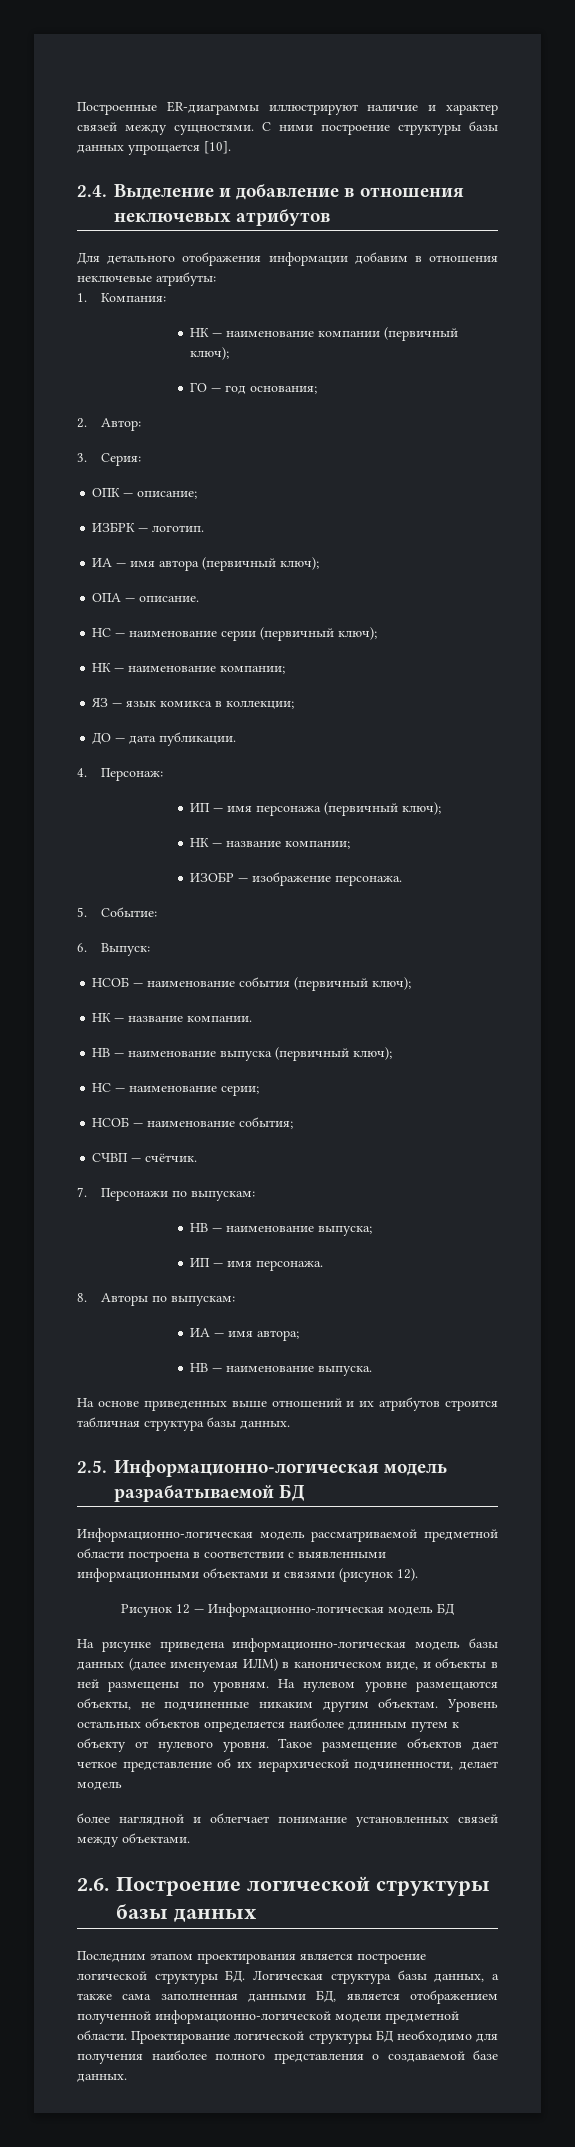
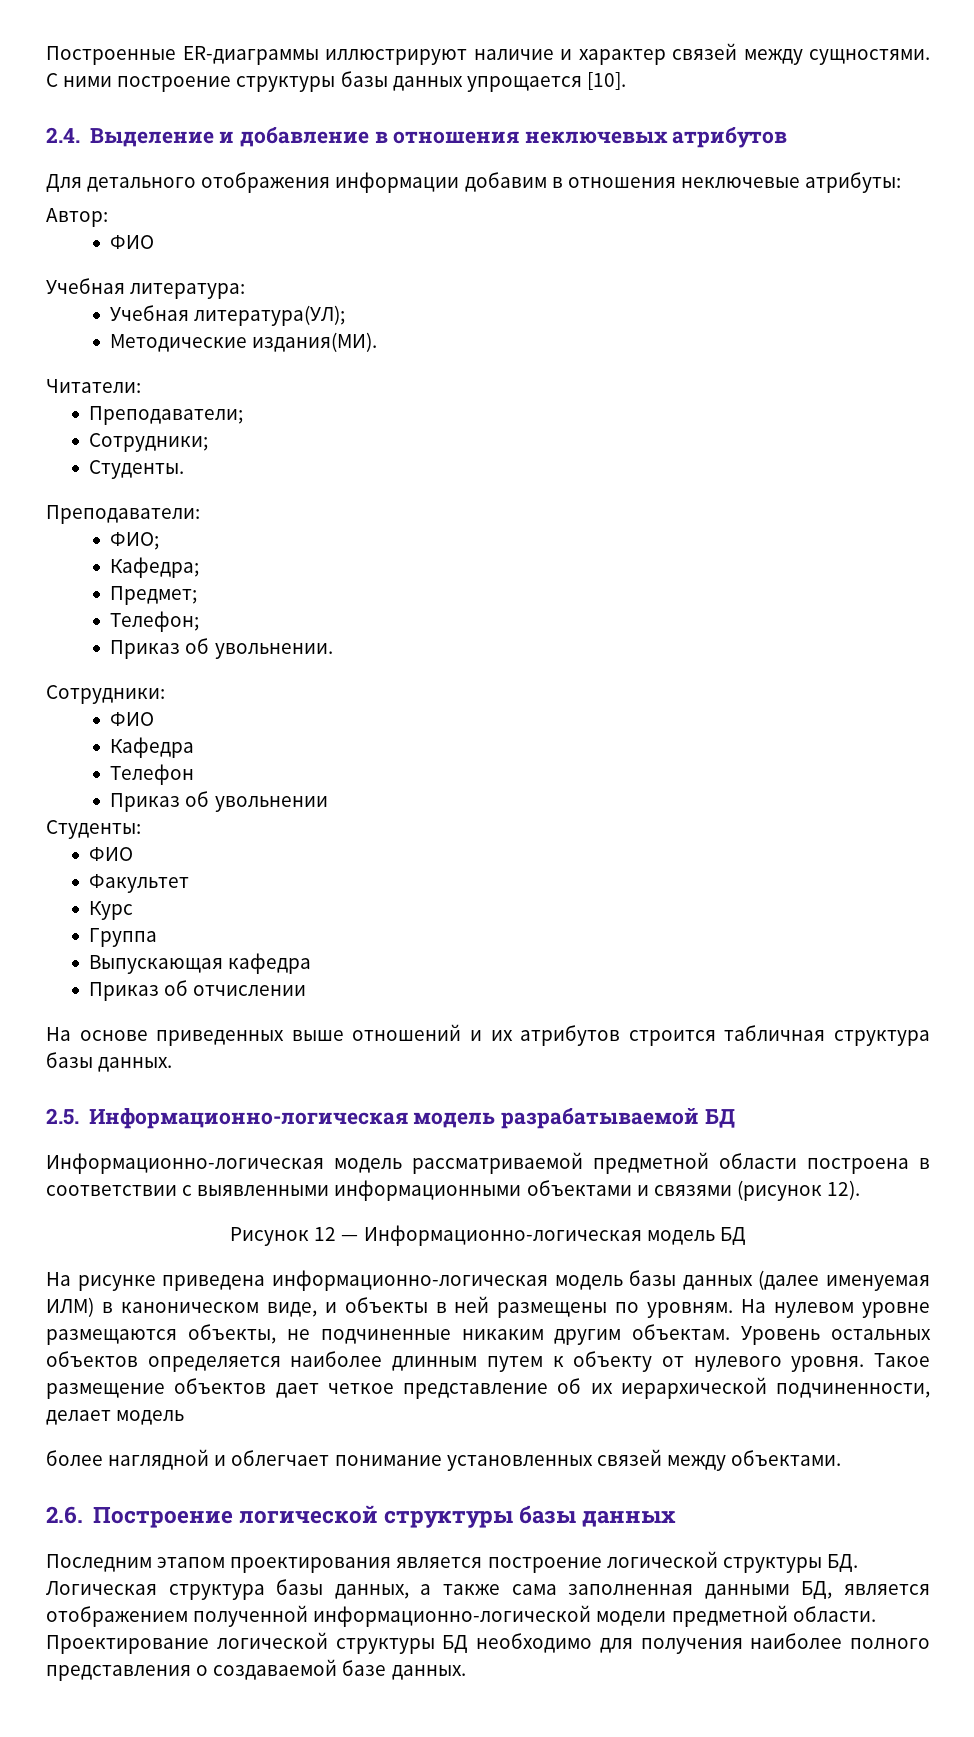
[77,293,167,302] [190,327,459,341] [190,347,230,360] [190,383,318,394] [77,418,142,431] [77,453,142,466] [92,488,198,499] [92,522,205,532] [92,557,320,571] [92,593,200,602] [92,627,378,641] [92,663,286,674] [92,698,295,709] [92,732,237,746] [77,768,164,781] [190,802,442,816] [190,838,351,849] [190,872,403,886] [77,907,158,917] [77,943,151,956] [92,977,412,991] [92,1013,253,1022] [92,1047,393,1061] [92,1083,260,1096] [92,1117,294,1129] [92,1153,198,1162] [77,1187,256,1201] [190,1223,373,1236] [190,1258,324,1271] [77,1293,236,1306] [190,1328,300,1341] [190,1363,373,1376] 1. Компания: // НК — наименование компании (первичный ключ); // ГО — год основания; // 2. Автор: // 3. Серия: // ОПК — описание; // ИЗБРК — логотип. // ИА — имя автора (первичный ключ); // ОПА — описание. // НС — наименование серии (первичный ключ); // НК — наименование компании; // ЯЗ — язык комикса в коллекции; // ДО — дата публикации. // 4. Персонаж: // ИП — имя персонажа (первичный ключ); // НК — название компании; // ИЗОБР — изображение персонажа. // 5. Событие: // 6. Выпуск: // НСОБ — наименование события (первичный ключ); // НК — название компании. // НВ — наименование выпуска (первичный ключ); // НС — наименование серии; // НСОБ — наименование события; // СЧВП — счётчик. // 7. Персонажи по выпускам: // НВ — наименование выпуска; // ИП — имя персонажа. // 8. Авторы по выпускам: // ИА — имя автора; // НВ — наименование выпуска. -> [46,208,108,227] [110,235,155,249] [46,278,246,299] [110,305,346,326] [110,332,378,352] [46,379,141,393] [88,406,243,425] [88,433,208,452] [88,460,184,479] [46,505,200,524] [110,532,160,550] [110,557,200,578] [110,586,198,605] [110,611,200,632] [110,638,333,659] [46,685,165,704] [110,712,155,726] [110,737,195,758] [110,764,195,785] [110,791,328,812] [46,820,141,839] [88,847,133,861] [88,874,189,893] [88,901,133,920] [88,928,157,947] [88,953,311,974] [88,980,306,1001] Автор: // ФИО // Учебная литература: // Учебная литература(УЛ); // Методические издания(МИ). // Читатели: // Преподаватели; // Сотрудники; // Студенты. // Преподаватели: // ФИО; // Кафедра; // Предмет; // Телефон; // Приказ об увольнении. // Сотрудники: // ФИО // Кафедра // Телефон // Приказ об увольнении // Студенты: // ФИО // Факультет // Курс // Группа // Выпускающая кафедра // Приказ об отчислении

